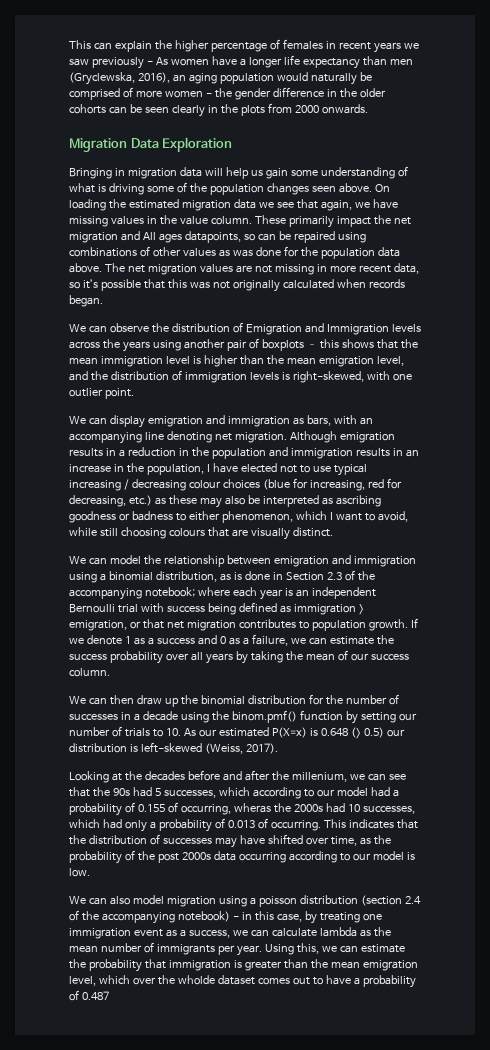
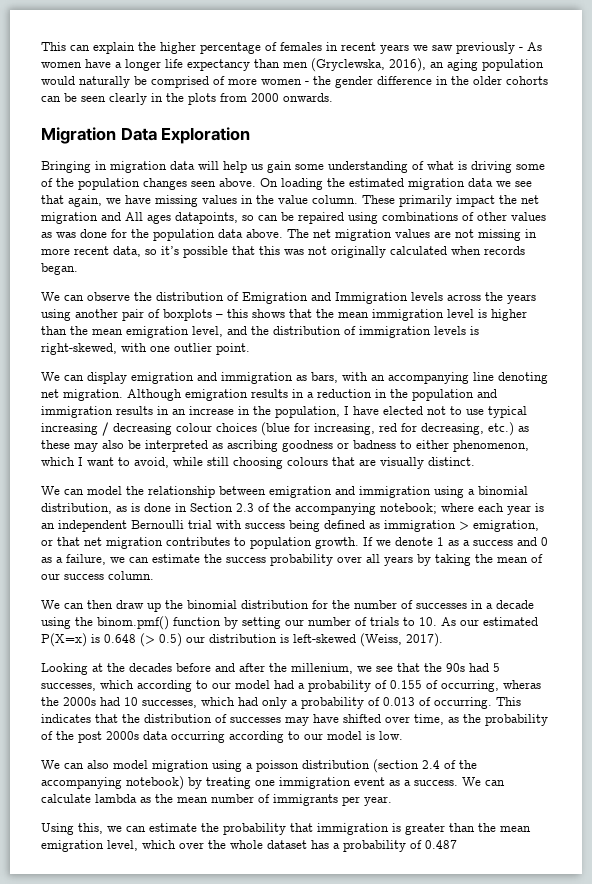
[367,773,386,781] can -> (372, 669) none
[232,911,302,922] - in this case, -> (184, 783) none
[188,930,248,938] success, we -> [414,777,481,786] success. We
(262, 950) none -> (392, 801) //
[177,975,351,985] wholde dataset comes out to have -> [230,840,329,849] whole dataset has

